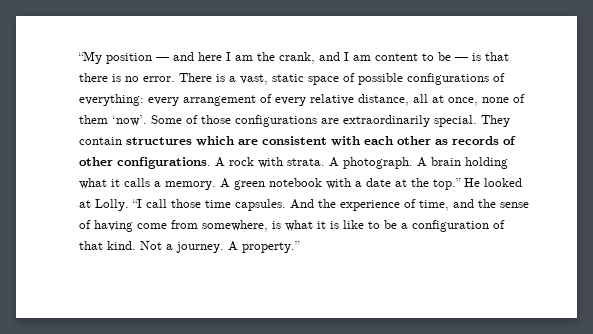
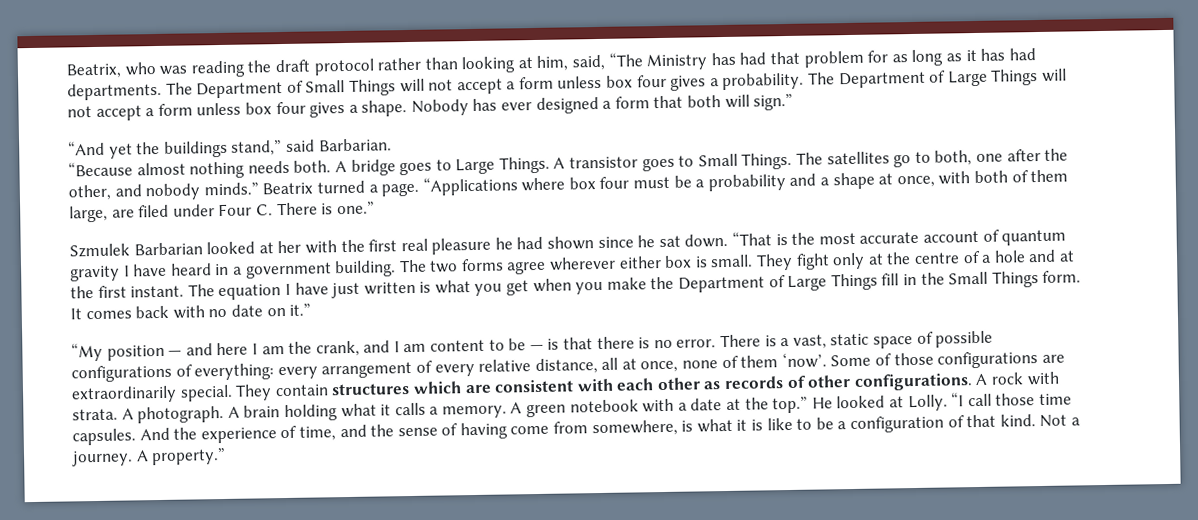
(78, 57) none -> [66,48,1036,79] [67,68,1067,101] [67,93,794,121] [68,138,392,159] [68,148,1069,179] [68,169,1069,201] [69,201,375,223] [69,229,1067,258] [70,249,1075,282] [70,270,1082,301] [70,303,312,320] Beatrix, who was reading the draft protocol rather than looking at him, said, “The Ministry has had that problem for as long as it has had departments. The Department of Small Things will not accept a form unless box four gives a probability. The Department of Large Things will not accept a form unless box four gives a shape. Nobody has ever designed a form that both will sign.” // “And yet the buildings stand,” said Barbarian. // “Because almost nothing needs both. A bridge goes to Large Things. A transistor goes to Small Things. The satellites go to both, one after the other, and nobody minds.” Beatrix turned a page. “Applications where box four must be a probability and a shape at once, with both of them large, are filed under Four C. There is one.” // Szmulek Barbarian looked at her with the first real pleasure he had shown since he sat down. “That is the most accurate account of quantum gravity I have heard in a government building. The two forms agree wherever either box is small. They fight only at the centre of a hole and at the first instant. The equation I have just written is what you get when you make the Department of Large Things fill in the Small Things form. It comes back with no date on it.” //

